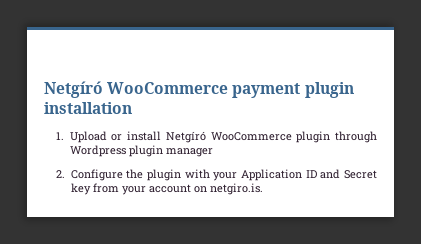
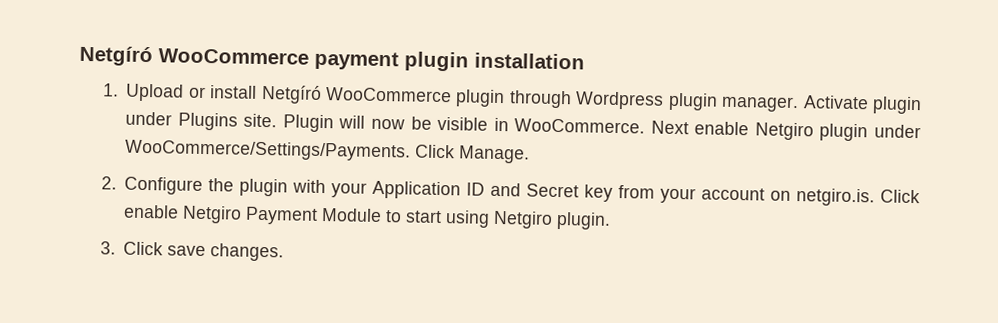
[165,148,213,157] manager -> [721,95,922,115] [125,111,922,142] [125,139,531,164] manager. Activate plugin under Plugins site. Plugin will now be visible in WooCommerce. Next enable Netgiro plugin under WooCommerce/Settings/Payments. Click Manage.
(263, 189) none -> [880,189,921,204] [123,204,612,230] [99,241,285,262] Click enable Netgiro Payment Module to start using Netgiro plugin. // 3. Click save changes.

